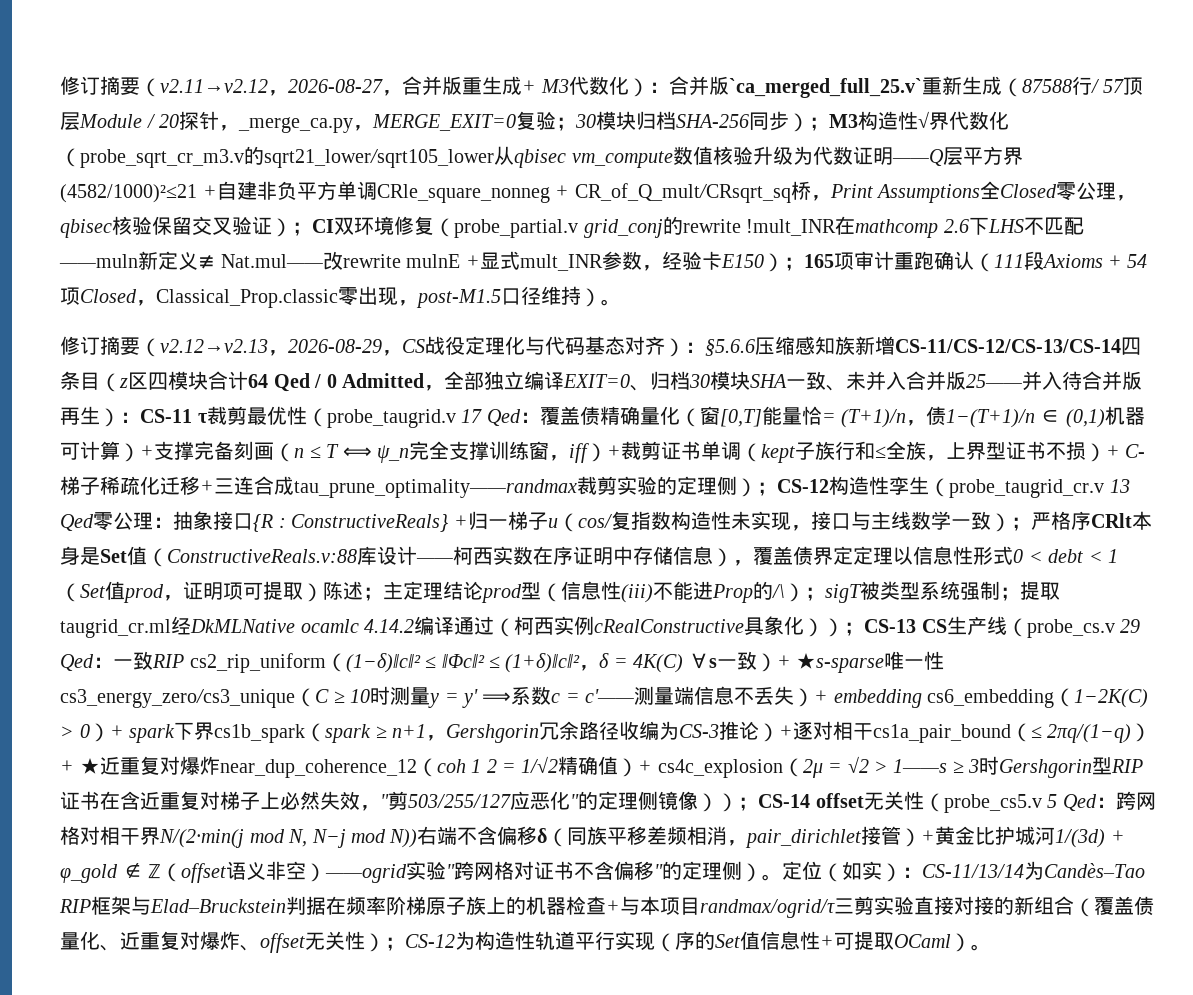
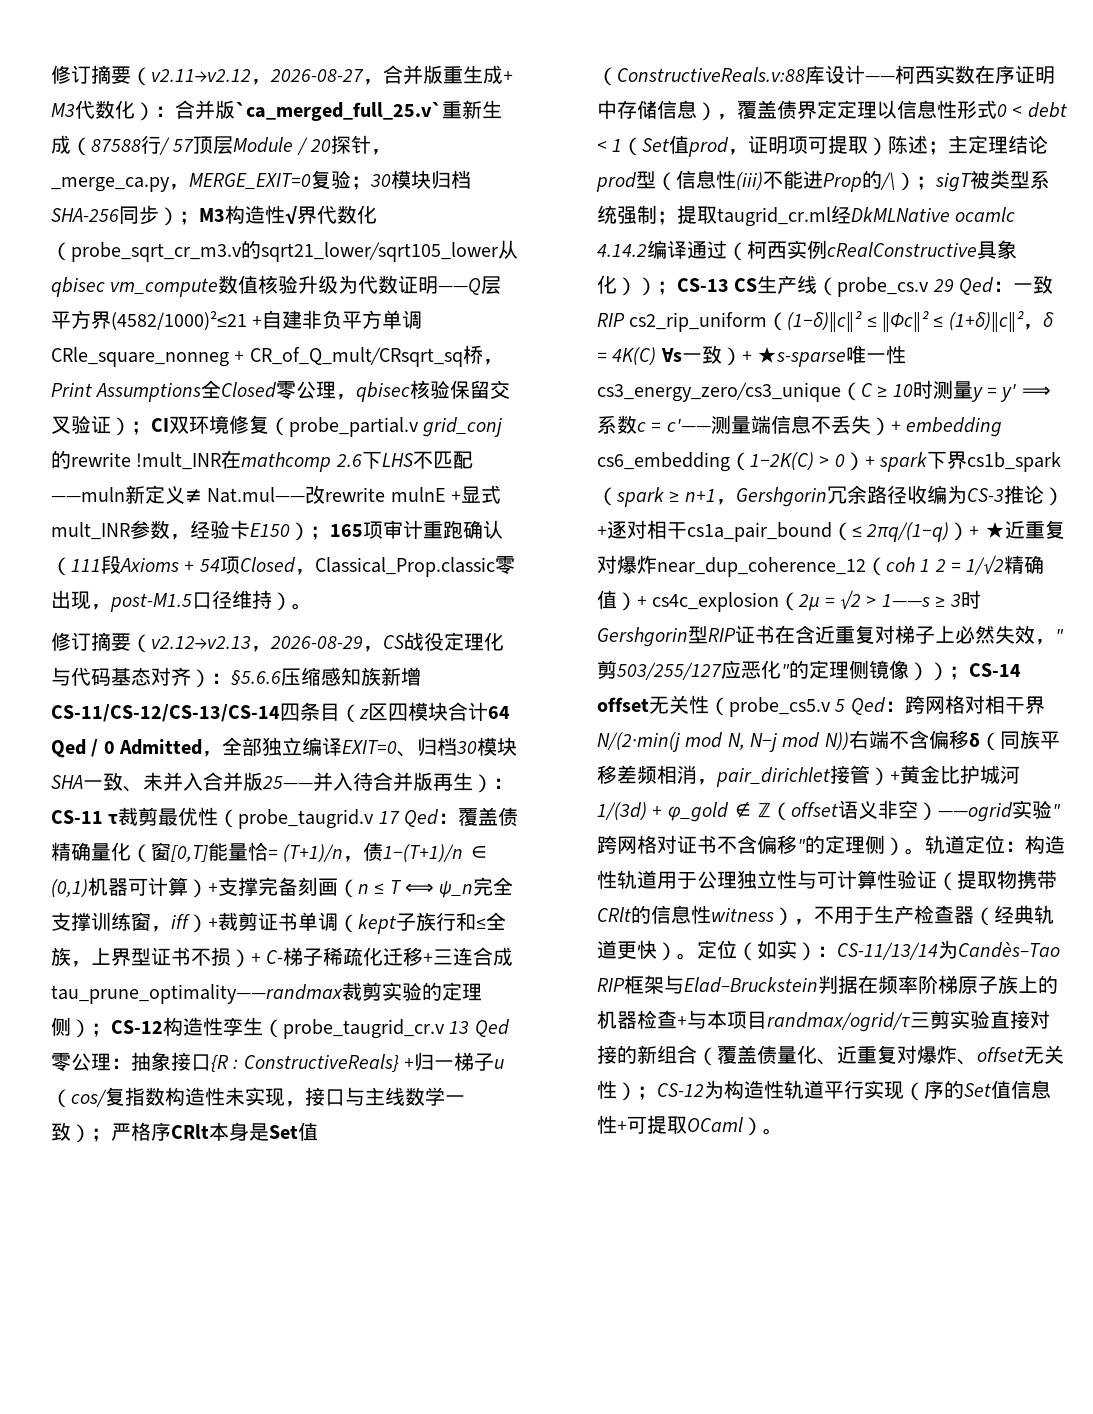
(783, 877) none -> [924,835,1065,854] [596,870,1057,891] [596,905,1054,926] [596,940,697,961] 轨道定位：构造性轨道用于公理独立性与可计算性验证（提取物携带CRlt的信息性witness），不用于生产检查器（经典轨道更快）。

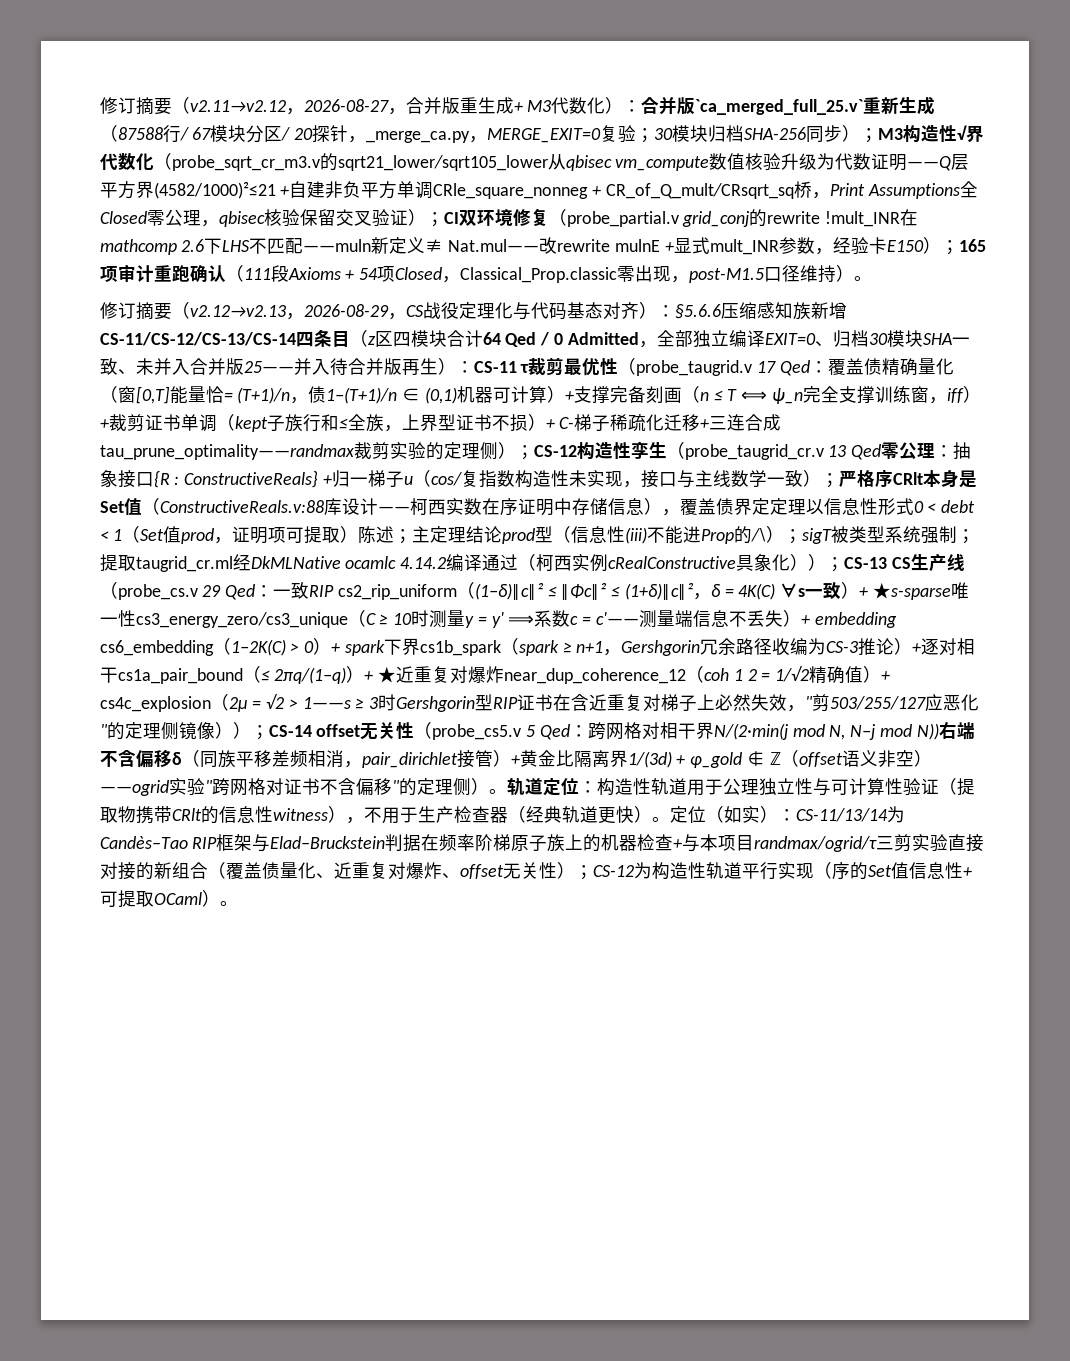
[173,136,294,155] 57顶层Module -> [192,125,283,143] 67模块分区
[959,765,1020,784] 护城河 -> [573,750,628,768] 隔离界

